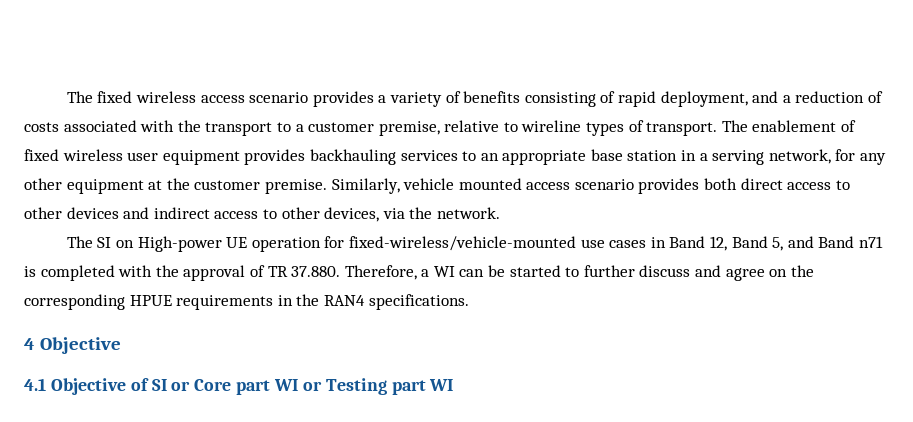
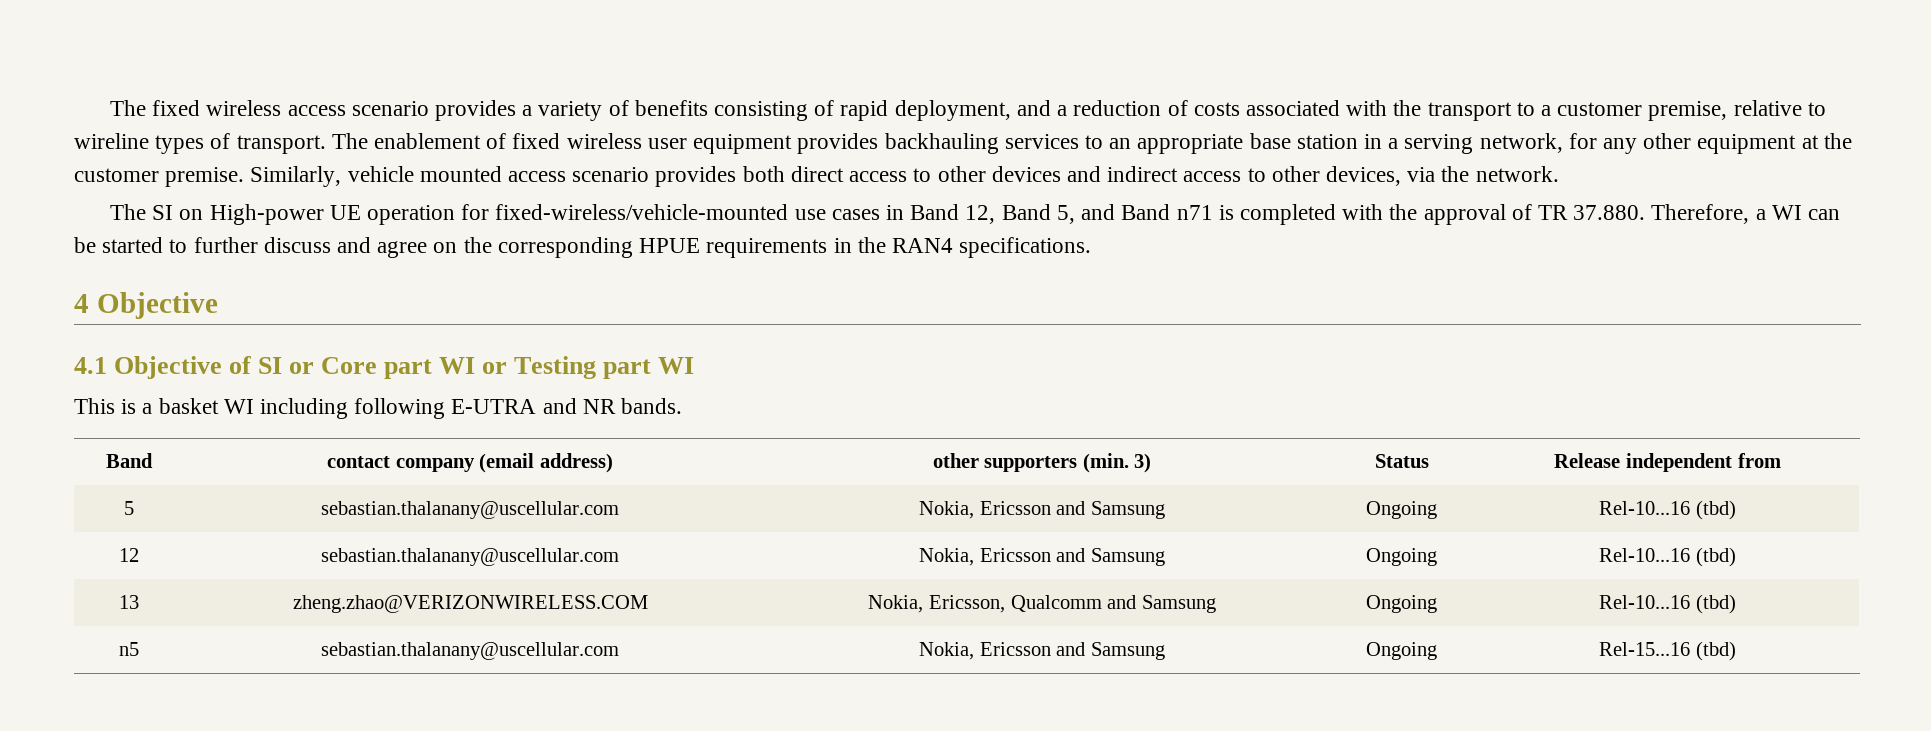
(454, 385) none -> [74,398,683,419] [106,453,153,468] [327,453,613,473] [932,453,1152,473] [1374,454,1429,468] [1554,453,1781,472] [124,501,134,515] [321,501,619,519] [919,501,1165,519] [1366,501,1437,519] [1599,500,1736,520] [119,548,139,562] [321,548,619,566] [919,548,1165,566] [1366,548,1437,566] [1599,547,1736,567] [119,595,139,609] [292,595,648,613] [868,595,1216,613] [1366,595,1437,613] [1599,594,1736,614] [119,642,139,656] [321,642,619,660] [919,642,1165,660] [1366,642,1437,660] [1599,641,1736,661] // This is a basket WI including following E-UTRA and NR bands. // Band | contact company (email address) | other supporters (min. 3) | Status | Release independent from // 5 | sebastian.thalanany@uscellular.com | Nokia, Ericsson and Samsung | Ongoing | Rel-10...16 (tbd) // 12 | sebastian.thalanany@uscellular.com | Nokia, Ericsson and Samsung | Ongoing | Rel-10...16 (tbd) // 13 | zheng.zhao@VERIZONWIRELESS.COM | Nokia, Ericsson, Qualcomm and Samsung | Ongoing | Rel-10...16 (tbd) // n5 | sebastian.thalanany@uscellular.com | Nokia, Ericsson and Samsung | Ongoing | Rel-15...16 (tbd)

